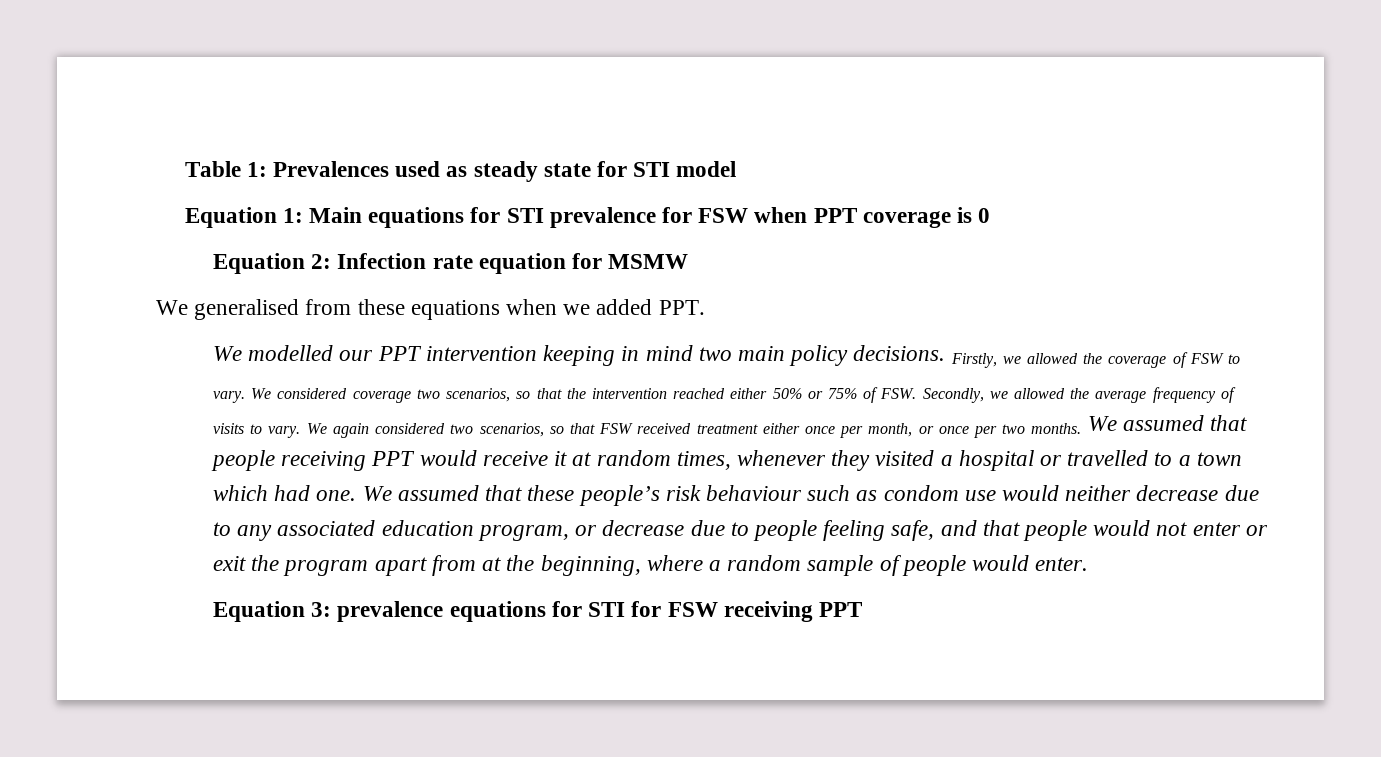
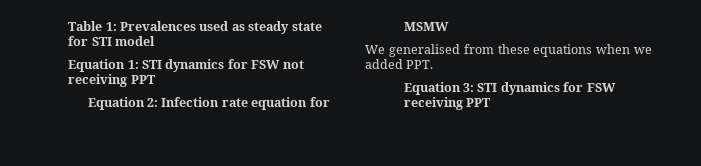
[308,207,991,228] Main equations for STI prevalence for FSW when PPT coverage is 0 -> [142,59,304,72] [68,74,156,87] STI dynamics for FSW not receiving PPT
[213,345,1241,368] [213,387,1236,403] [213,415,1248,438] [211,450,1242,471] [213,485,1259,506] [213,520,1268,541] [213,555,1089,576] [213,601,626,622] We modelled our PPT intervention keeping in mind two main policy decisions. Firstly, we allowed the coverage of FSW to vary. We considered coverage two scenarios, so that the intervention reached either 50% or 75% of FSW. Secondly, we allowed the average frequency of visits to vary. We again considered two scenarios, so that FSW received treatment either once per month, or once per two months. We assumed that people receiving PPT would receive it at random times, whenever they visited a hospital or travelled to a town which had one. We assumed that these people’s risk behaviour such as condom use would neither decrease due to any associated education program, or decrease due to people feeling safe, and that people would not enter or exit the program apart from at the beginning, where a random sample of people would enter. // Equation 3: prevalence equations for STI -> [403,82,560,95] Equation 3: STI dynamics

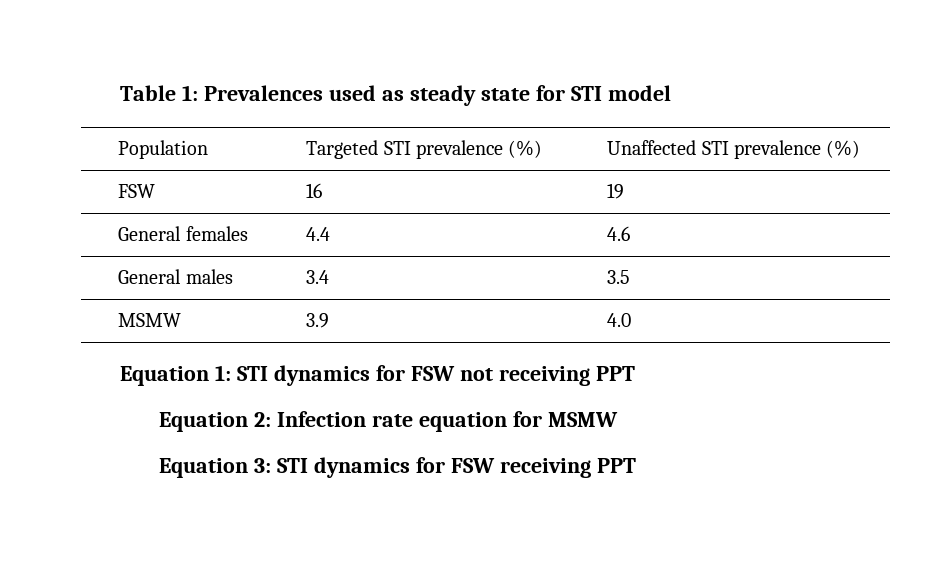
(156, 41) none -> [118,140,209,159] [306,140,543,159] [607,140,861,159] [118,184,156,198] [306,183,323,198] [607,183,625,199] [118,226,248,241] [306,227,331,241] [607,226,631,241] [118,269,233,284] [306,270,330,284] [607,270,631,284] [118,313,182,327] [306,313,330,328] [607,313,632,327] // Population | Targeted STI prevalence (%) | Unaffected STI prevalence (%) // FSW | 16 | 19 // General females | 4.4 | 4.6 // General males | 3.4 | 3.5 // MSMW | 3.9 | 4.0
[365,44,652,57] [365,59,434,69] // We generalised from these equations when we added PPT. -> (619, 419) none

